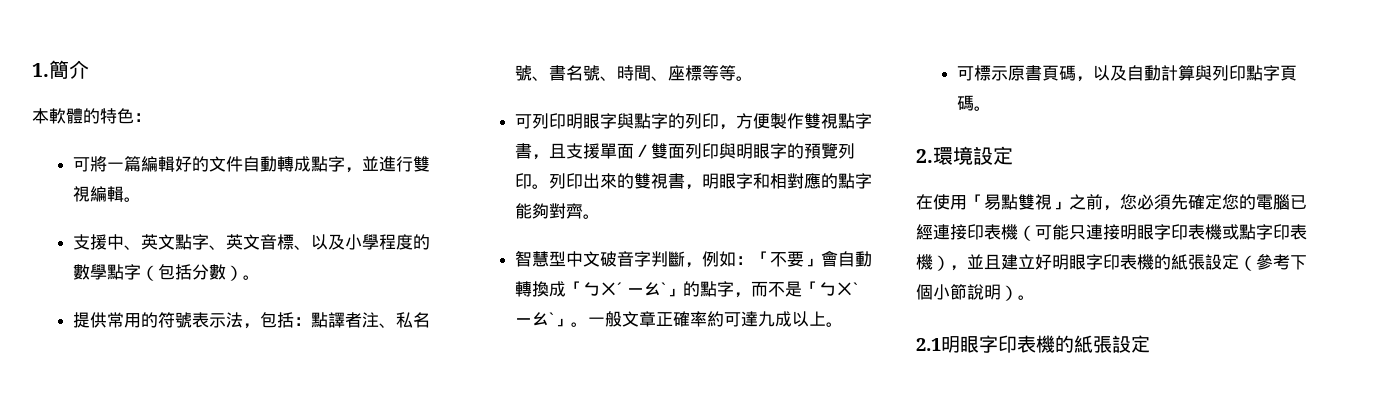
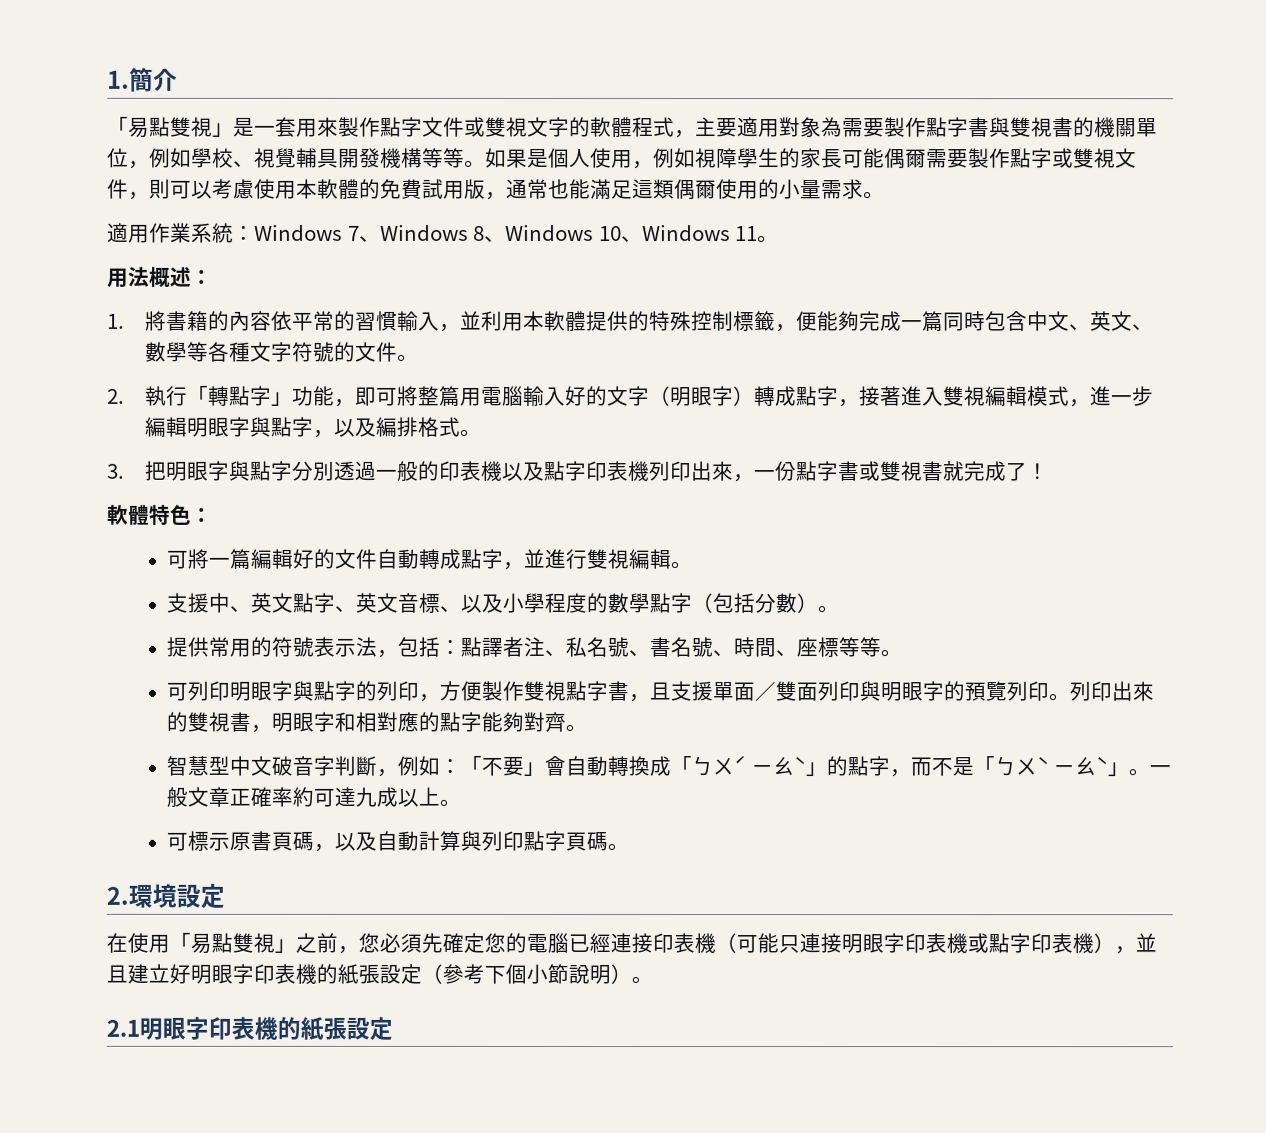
[32,108,100,124] 本軟體的 -> [107,116,1158,139] [107,147,1137,170] [107,178,885,201] [107,222,780,244] [107,266,213,288] [107,310,1154,333] [144,341,419,362] [107,385,1154,408] [144,416,482,438] [107,460,1049,483] [107,504,150,525] 「易點雙視」是一套用來製作點字文件或雙視文字的軟體程式，主要適用對象為需要製作點字書與雙視書的機關單位，例如學校、視覺輔具開發機構等等。如果是個人使用，例如視障學生的家長可能偶爾需要製作點字或雙視文件，則可以考慮使用本軟體的免費試用版，通常也能滿足這類偶爾使用的小量需求。 // 適用作業系統：Windows 7、Windows 8、Windows 10、Windows 11。 // 用法概述： // 1.將書籍的內容依平常的習慣輸入，並利用本軟體提供的特殊控制標籤，便能夠完成一篇同時包含中文、英文、數學等各種文字符號的文件。 // 2.執行「轉點字」功能，即可將整篇用電腦輸入好的文字（明眼字）轉成點字，接著進入雙視編輯模式，進一步編輯明眼字與點字，以及編排格式。 // 3.把明眼字與點字分別透過一般的印表機以及點字印表機列印出來，一份點字書或雙視書就完成了！ // 軟體

